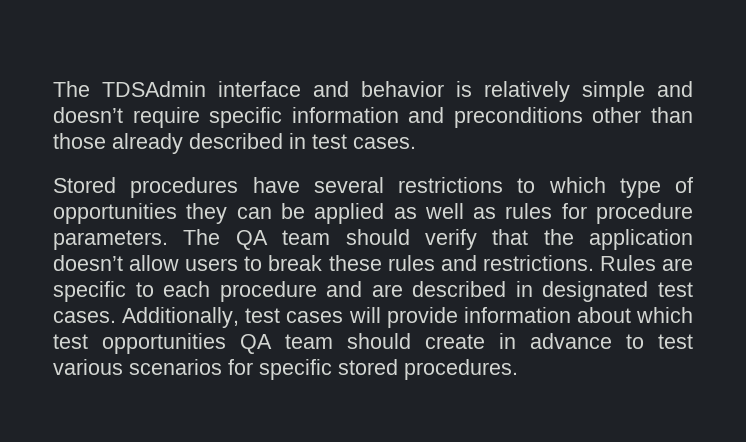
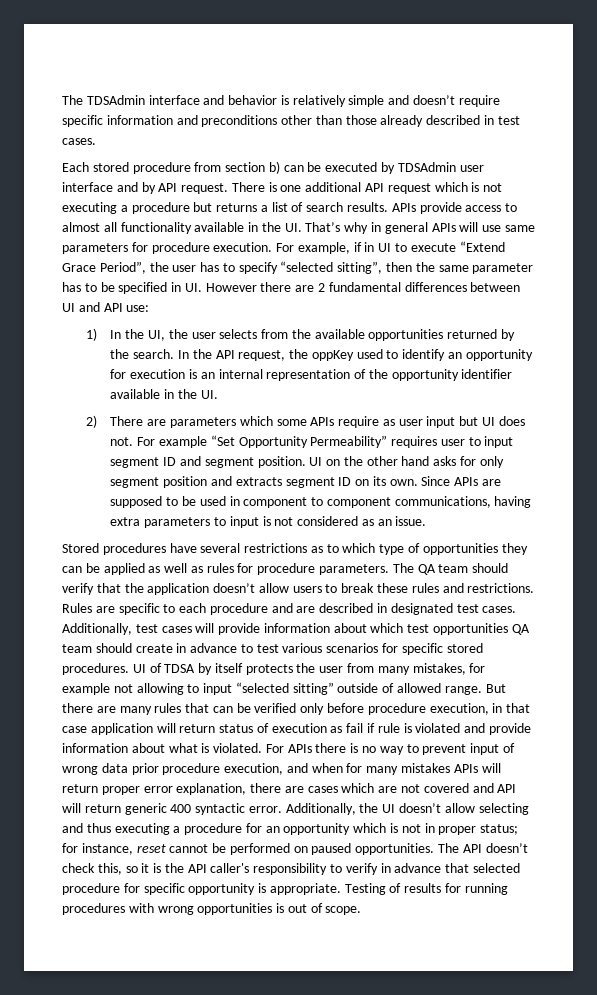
(416, 143) none -> [62,161,484,174] [62,182,503,194] [62,202,518,214] [62,222,535,234] [62,241,505,254] [62,261,534,274] [62,282,521,294] [62,302,150,312] [86,328,515,341] [110,349,533,361] [110,369,513,381] [110,389,218,399] [86,415,525,428] [110,435,514,448] [110,456,504,468] [110,476,501,488] [110,496,532,508] [110,516,427,528] // Each stored procedure from section b) can be executed by TDSAdmin user interface and by API request. There is one additional API request which is not executing a procedure but returns a list of search results. APIs provide access to almost all functionality available in the UI. That’s why in general APIs will use same parameters for procedure execution. For example, if in UI to execute “Extend Grace Period”, the user has to specify “selected sitting”, then the same parameter has to be specified in UI. However there are 2 fundamental differences between UI and API use: // 1) In the UI, the user selects from the available opportunities returned by the search. In the API request, the oppKey used to identify an opportunity for execution is an internal representation of the opportunity identifier available in the UI. // 2) There are parameters which some APIs require as user input but UI does not. For example “Set Opportunity Permeability” requires user to input segment ID and segment position. UI on the other hand asks for only segment position and extracts segment ID on its own. Since APIs are supposed to be used in component to component communications, having extra parameters to input is not considered as an issue.
(503, 185) none -> [310,546,323,553] as
(518, 369) none -> [132,663,486,675] [62,682,506,695] [62,703,531,715] [62,723,531,735] [62,743,515,755] [62,763,501,775] [62,783,517,795] [62,803,529,815] [62,823,519,835] [62,843,528,855] [62,863,520,875] [62,883,508,895] [62,903,362,915] UI of TDSA by itself protects the user from many mistakes, for example not allowing to input “selected sitting” outside of allowed range. But there are many rules that can be verified only before procedure execution, in that case application will return status of execution as fail if rule is violated and provide information about what is violated. For APIs there is no way to prevent input of wrong data prior procedure execution, and when for many mistakes APIs will return proper error explanation, there are cases which are not covered and API will return generic 400 syntactic error. Additionally, the UI doesn’t allow selecting and thus executing a procedure for an opportunity which is not in proper status; for instance, reset cannot be performed on paused opportunities. The API doesn’t check this, so it is the API caller's responsibility to verify in advance that selected procedure for specific opportunity is appropriate. Testing of results for running procedures with wrong opportunities is out of scope.

